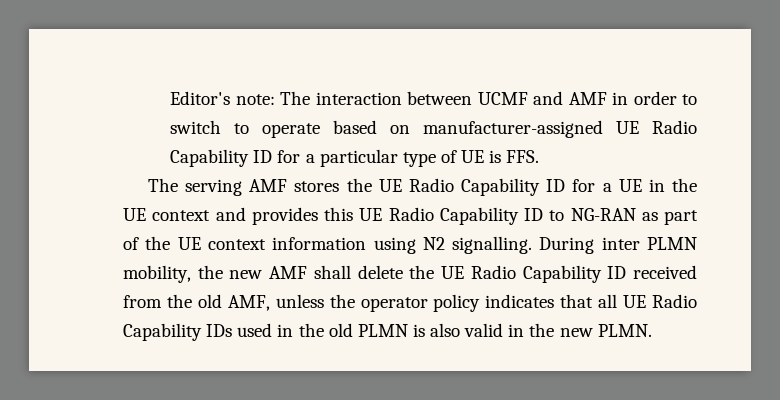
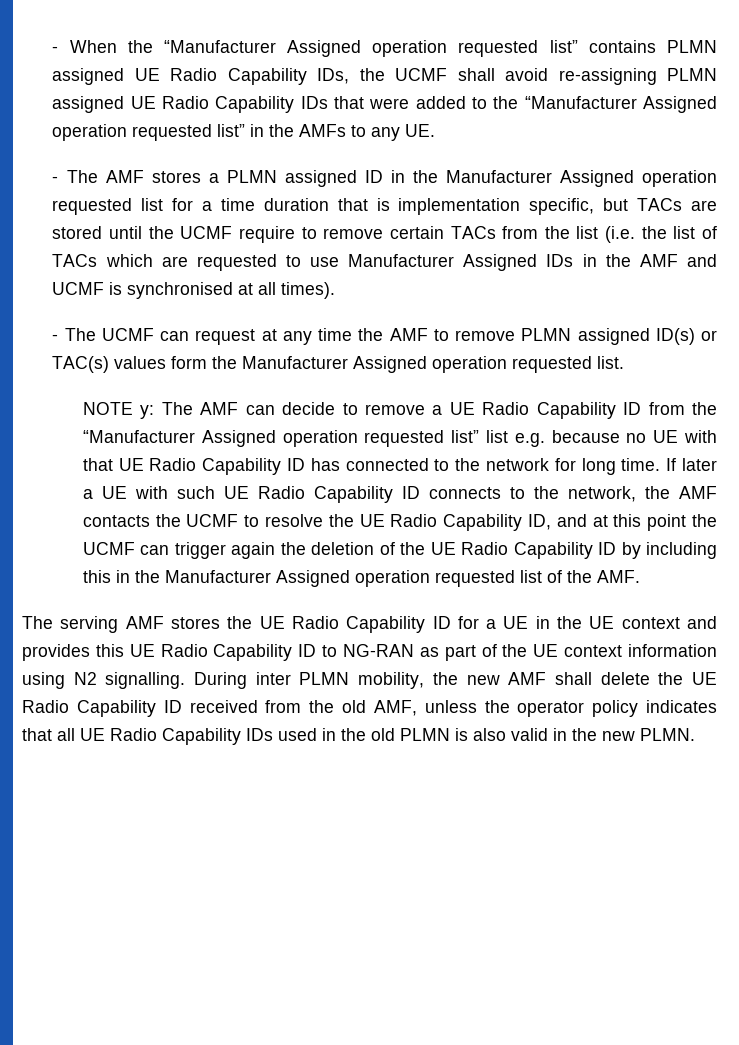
[170,91,698,105] [170,120,697,138] [170,149,540,167] Editor's note: The interaction between UCMF and AMF in order to switch to operate based on manufacturer-assigned UE Radio Capability ID for a particular type of UE is FFS. -> [52,40,717,57] [52,68,717,85] [52,96,717,113] [52,124,436,141] [52,170,717,187] [52,198,718,215] [52,226,717,243] [52,254,718,271] [52,282,336,299] [52,328,717,345] [52,356,625,373] [82,402,718,419] [82,430,717,447] [82,458,717,475] [82,486,717,503] [82,514,717,531] [82,542,717,559] [82,570,640,587] - When the “Manufacturer Assigned operation requested list” contains PLMN assigned UE Radio Capability IDs, the UCMF shall avoid re-assigning PLMN assigned UE Radio Capability IDs that were added to the “Manufacturer Assigned operation requested list” in the AMFs to any UE. // - The AMF stores a PLMN assigned ID in the Manufacturer Assigned operation requested list for a time duration that is implementation specific, but TACs are stored until the UCMF require to remove certain TACs from the list (i.e. the list of TACs which are requested to use Manufacturer Assigned IDs in the AMF and UCMF is synchronised at all times). // - The UCMF can request at any time the AMF to remove PLMN assigned ID(s) or TAC(s) values form the Manufacturer Assigned operation requested list. // NOTE y: The AMF can decide to remove a UE Radio Capability ID from the “Manufacturer Assigned operation requested list” list e.g. because no UE with that UE Radio Capability ID has connected to the network for long time. If later a UE with such UE Radio Capability ID connects to the network, the AMF contacts the UCMF to resolve the UE Radio Capability ID, and at this point the UCMF can trigger again the deletion of the UE Radio Capability ID by including this in the Manufacturer Assigned operation requested list of the AMF.

